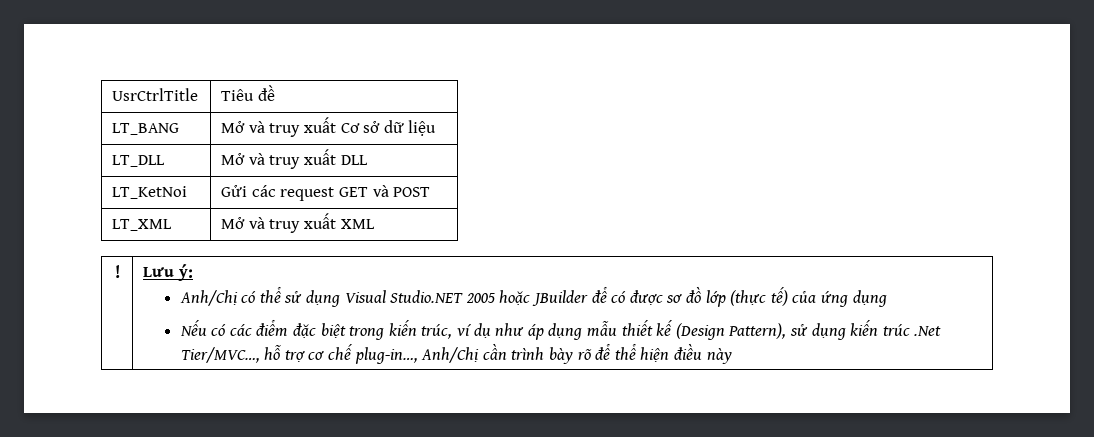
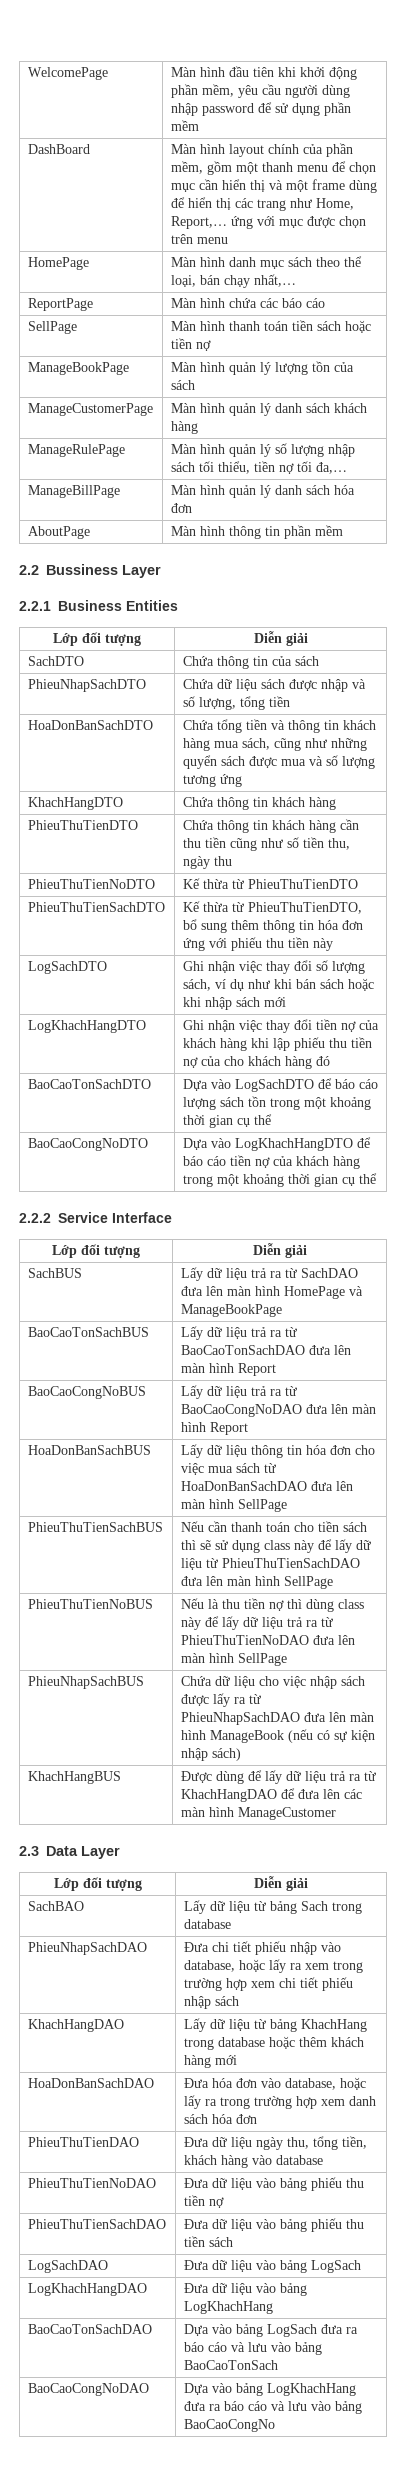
[112,88,199,101] [221,85,275,101] [112,123,180,135] [221,117,437,137] [112,155,166,167] [221,149,368,169] [112,186,188,199] [221,185,431,201] [112,219,173,231] [221,213,375,233] [114,265,120,278] [143,264,193,281] [179,286,887,307] [179,319,942,340] [180,343,732,364] UsrCtrlTitle | Tiêu đề // LT_BANG | Mở và truy xuất Cơ sở dữ liệu // LT_DLL | Mở và truy xuất DLL // LT_KetNoi | Gửi các request GET và POST // LT_XML | Mở và truy xuất XML // ! | Lưu ý: // Anh/Chị có thể sử dụng Visual Studio.NET 2005 hoặc JBuilder để có được sơ đồ lớp (thực tế) của ứng dụng // Nếu có các điểm đặc biệt trong kiến trúc, ví dụ như áp dụng mẫu thiết kế (Design Pattern), sử dụng kiến trúc .Net Tier/MVC…, hỗ trợ cơ chế plug-in…, Anh/Chị cần trình bày rõ để thể hiện điều này -> [27,67,108,80] [170,66,357,80] [170,84,350,98] [170,102,351,116] [170,120,199,131] [27,144,90,154] [170,143,353,157] [170,161,376,175] [170,179,377,193] [170,197,354,211] [170,216,366,229] [170,234,228,244] [27,257,89,270] [170,256,362,269] [170,274,296,288] [27,298,93,311] [170,298,325,308] [27,321,77,334] [170,320,371,333] [170,338,211,351] [27,362,129,375] [170,361,354,375] [170,380,195,390] [27,403,153,416] [170,403,367,416] [170,421,198,434] [27,444,125,457] [170,443,355,457] [170,461,347,474] [27,485,120,498] [170,485,355,498] [170,503,192,513] [27,526,90,539] [170,525,343,539] [19,564,161,578] [19,600,178,611] [53,632,141,646] [253,631,308,646] [27,656,84,666] [182,656,319,669] [27,679,146,692] [182,679,366,692] [182,696,290,710] [27,720,153,730] [182,719,376,733] [182,738,367,751] [182,755,375,769] [182,774,242,787] [27,797,123,810] [182,797,336,810] [27,820,138,830] [182,819,359,833] [182,837,350,851] [182,856,232,869] [27,879,155,889] [182,878,358,889] [27,902,165,912] [182,901,362,914] [182,919,363,933] [182,937,333,951] [27,961,107,974] [182,960,365,974] [182,978,374,991] [182,997,286,1010] [27,1020,146,1033] [182,1019,379,1033] [182,1037,372,1051] [182,1056,330,1069] [27,1079,151,1089] [182,1078,378,1092] [182,1096,371,1110] [182,1114,272,1128] [27,1138,148,1151] [182,1137,371,1151] [182,1155,360,1169] [182,1173,377,1187] [19,1212,172,1223] [52,1244,140,1258] [252,1243,307,1258] [27,1268,82,1278] [180,1267,358,1281] [180,1286,363,1299] [180,1304,282,1317] [27,1327,149,1337] [180,1326,297,1340] [180,1345,351,1355] [180,1363,276,1376] [27,1386,146,1399] [180,1385,297,1399] [180,1404,376,1417] [180,1422,248,1435] [27,1445,151,1455] [180,1444,375,1458] [180,1463,276,1475] [180,1481,353,1491] [180,1499,287,1512] [27,1522,163,1532] [180,1521,367,1532] [180,1539,371,1553] [180,1558,360,1570] [180,1576,333,1589] [27,1599,153,1609] [180,1598,364,1612] [180,1616,333,1630] [180,1635,355,1645] [180,1653,287,1666] [27,1676,144,1689] [180,1676,365,1689] [180,1693,261,1707] [180,1712,374,1725] [180,1729,375,1743] [180,1748,241,1761] [27,1771,121,1784] [180,1770,376,1784] [180,1788,362,1802] [180,1807,336,1820] [19,1846,120,1859] [53,1877,142,1891] [254,1876,308,1891] [27,1901,84,1911] [183,1900,362,1914] [183,1919,231,1929] [27,1942,147,1955] [183,1941,341,1955] [183,1959,363,1973] [183,1977,353,1991] [183,1996,239,2009] [27,2019,124,2032] [183,2018,367,2032] [183,2036,364,2050] [183,2055,237,2068] [27,2078,154,2088] [183,2077,366,2090] [183,2095,376,2109] [183,2114,257,2124] [27,2137,139,2147] [183,2136,367,2150] [183,2155,323,2168] [27,2178,156,2188] [183,2177,364,2191] [183,2195,224,2208] [27,2219,166,2229] [183,2218,364,2232] [183,2236,233,2247] [27,2260,108,2273] [183,2260,361,2273] [27,2283,147,2296] [183,2283,307,2296] [183,2301,273,2314] [27,2324,152,2334] [183,2324,358,2337] [183,2342,322,2355] [183,2360,278,2370] [27,2383,149,2396] [183,2383,356,2396] [183,2401,362,2414] [183,2419,275,2432] WelcomePage | Màn hình đầu tiên khi khởi động phần mềm, yêu cầu người dùng nhập password để sử dụng phần mềm // DashBoard | Màn hình layout chính của phần mềm, gồm một thanh menu để chọn mục cần hiển thị và một frame dùng để hiển thị các trang như Home, Report,… ứng với mục được chọn trên menu // HomePage | Màn hình danh mục sách theo thể loại, bán chạy nhất,… // ReportPage | Màn hình chứa các báo cáo // SellPage | Màn hình thanh toán tiền sách hoặc tiền nợ // ManageBookPage | Màn hình quản lý lượng tồn của sách // ManageCustomerPage | Màn hình quản lý danh sách khách hàng // ManageRulePage | Màn hình quản lý số lượng nhập sách tối thiểu, tiền nợ tối đa,… // ManageBillPage | Màn hình quản lý danh sách hóa đơn // AboutPage | Màn hình thông tin phần mềm // 2.2 Bussiness Layer // 2.2.1 Business Entities // Lớp đối tượng | Diễn giải // SachDTO | Chứa thông tin của sách // PhieuNhapSachDTO | Chứa dữ liệu sách được nhập và số lượng, tổng tiền // HoaDonBanSachDTO | Chứa tổng tiền và thông tin khách hàng mua sách, cũng như những quyển sách được mua và số lượng tương ứng // KhachHangDTO | Chứa thông tin khách hàng // PhieuThuTienDTO | Chứa thông tin khách hàng cần thu tiền cũng như số tiền thu, ngày thu // PhieuThuTienNoDTO | Kế thừa từ PhieuThuTienDTO // PhieuThuTienSachDTO | Kế thừa từ PhieuThuTienDTO, bổ sung thêm thông tin hóa đơn ứng với phiếu thu tiền này // LogSachDTO | Ghi nhận việc thay đổi số lượng sách, ví dụ như khi bán sách hoặc khi nhập sách mới // LogKhachHangDTO | Ghi nhận việc thay đổi tiền nợ của khách hàng khi lập phiếu thu tiền nợ của cho khách hàng đó // BaoCaoTonSachDTO | Dựa vào LogSachDTO để báo cáo lượng sách tồn trong một khoảng thời gian cụ thể // BaoCaoCongNoDTO | Dựa vào LogKhachHangDTO để báo cáo tiền nợ của khách hàng trong một khoảng thời gian cụ thể // 2.2.2 Service Interface // Lớp đối tượng | Diễn giải // SachBUS | Lấy dữ liệu trả ra từ SachDAO đưa lên màn hình HomePage và ManageBookPage // BaoCaoTonSachBUS | Lấy dữ liệu trả ra từ BaoCaoTonSachDAO đưa lên màn hình Report // BaoCaoCongNoBUS | Lấy dữ liệu trả ra từ BaoCaoCongNoDAO đưa lên màn hình Report // HoaDonBanSachBUS | Lấy dữ liệu thông tin hóa đơn cho việc mua sách từ HoaDonBanSachDAO đưa lên màn hình SellPage // PhieuThuTienSachBUS | Nếu cần thanh toán cho tiền sách thì sẽ sử dụng class này để lấy dữ liệu từ PhieuThuTienSachDAO đưa lên màn hình SellPage // PhieuThuTienNoBUS | Nếu là thu tiền nợ thì dùng class này để lấy dữ liệu trả ra từ PhieuThuTienNoDAO đưa lên màn hình SellPage // PhieuNhapSachBUS | Chứa dữ liệu cho việc nhập sách được lấy ra từ PhieuNhapSachDAO đưa lên màn hình ManageBook (nếu có sự kiện nhập sách) // KhachHangBUS | Được dùng để lấy dữ liệu trả ra từ KhachHangDAO để đưa lên các màn hình ManageCustomer // 2.3 Data Layer // Lớp đối tượng | Diễn giải // SachBAO | Lấy dữ liệu từ bảng Sach trong database // PhieuNhapSachDAO | Đưa chi tiết phiếu nhập vào database, hoặc lấy ra xem trong trường hợp xem chi tiết phiếu nhập sách // KhachHangDAO | Lấy dữ liệu từ bảng KhachHang trong database hoặc thêm khách hàng mới // HoaDonBanSachDAO | Đưa hóa đơn vào database, hoặc lấy ra trong trường hợp xem danh sách hóa đơn // PhieuThuTienDAO | Đưa dữ liệu ngày thu, tổng tiền, khách hàng vào database // PhieuThuTienNoDAO | Đưa dữ liệu vào bảng phiếu thu tiền nợ // PhieuThuTienSachDAO | Đưa dữ liệu vào bảng phiếu thu tiền sách // LogSachDAO | Đưa dữ liệu vào bảng LogSach // LogKhachHangDAO | Đưa dữ liệu vào bảng LogKhachHang // BaoCaoTonSachDAO | Dựa vào bảng LogSach đưa ra báo cáo và lưu vào bảng BaoCaoTonSach // BaoCaoCongNoDAO | Dựa vào bảng LogKhachHang đưa ra báo cáo và lưu vào bảng BaoCaoCongNo

